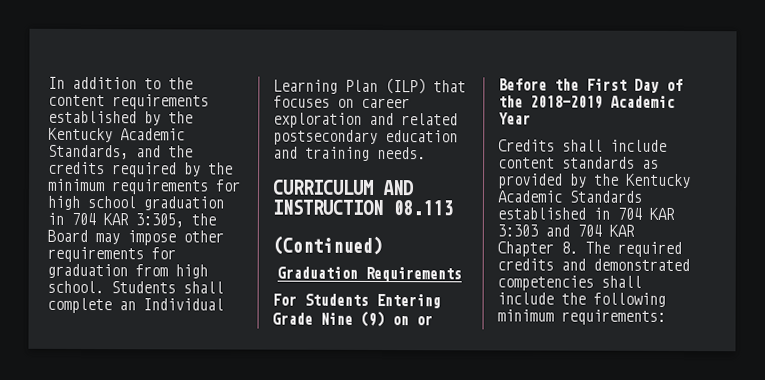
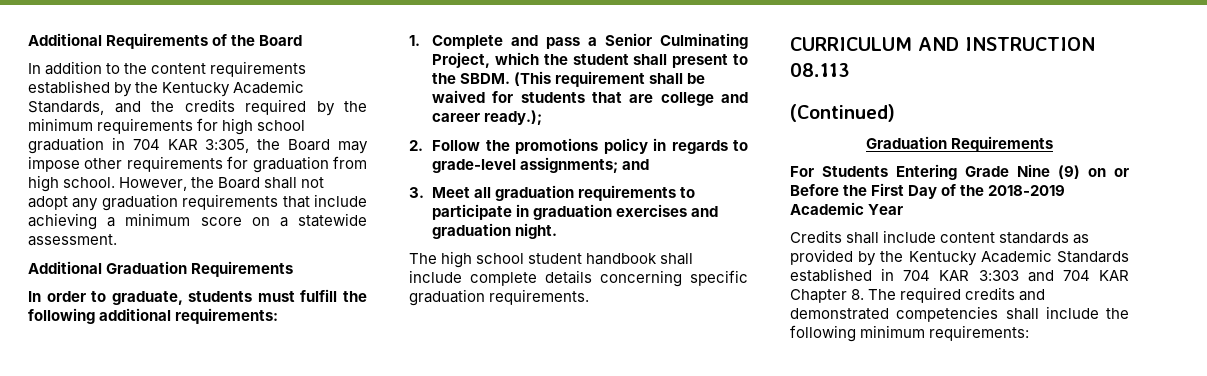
(48, 82) none -> [28,33,303,49] Additional Requirements of the Board //
[111,281,224,294] [47,297,224,314] [273,78,466,95] [273,95,410,109] [273,112,458,128] [273,129,458,145] [273,146,426,161] Students shall complete an Individual Learning Plan (ILP) that focuses on career exploration and related postsecondary education and training needs. -> [119,177,325,191] [28,194,367,211] [28,213,367,230] [28,234,117,246] [28,261,294,277] [28,289,367,305] [28,308,279,324] [409,33,748,49] [432,52,748,68] [432,71,706,87] [432,90,748,106] [432,110,543,125] [409,138,748,154] [432,157,650,173] [409,185,696,201] [432,204,719,220] [432,223,558,239] [409,251,694,268] [409,270,748,287] [409,289,590,306] However, the Board shall not adopt any graduation requirements that include achieving a minimum score on a statewide assessment. // Additional Graduation Requirements // In order to graduate, students must fulfill the following additional requirements: // 1. Complete and pass a Senior Culminating Project, which the student shall present to the SBDM. (This requirement shall be waived for students that are college and career ready.); // 2. Follow the promotions policy in regards to grade-level assignments; and // 3. Meet all graduation requirements to participate in graduation exercises and graduation night. // The high school student handbook shall include complete details concerning specific graduation requirements.

